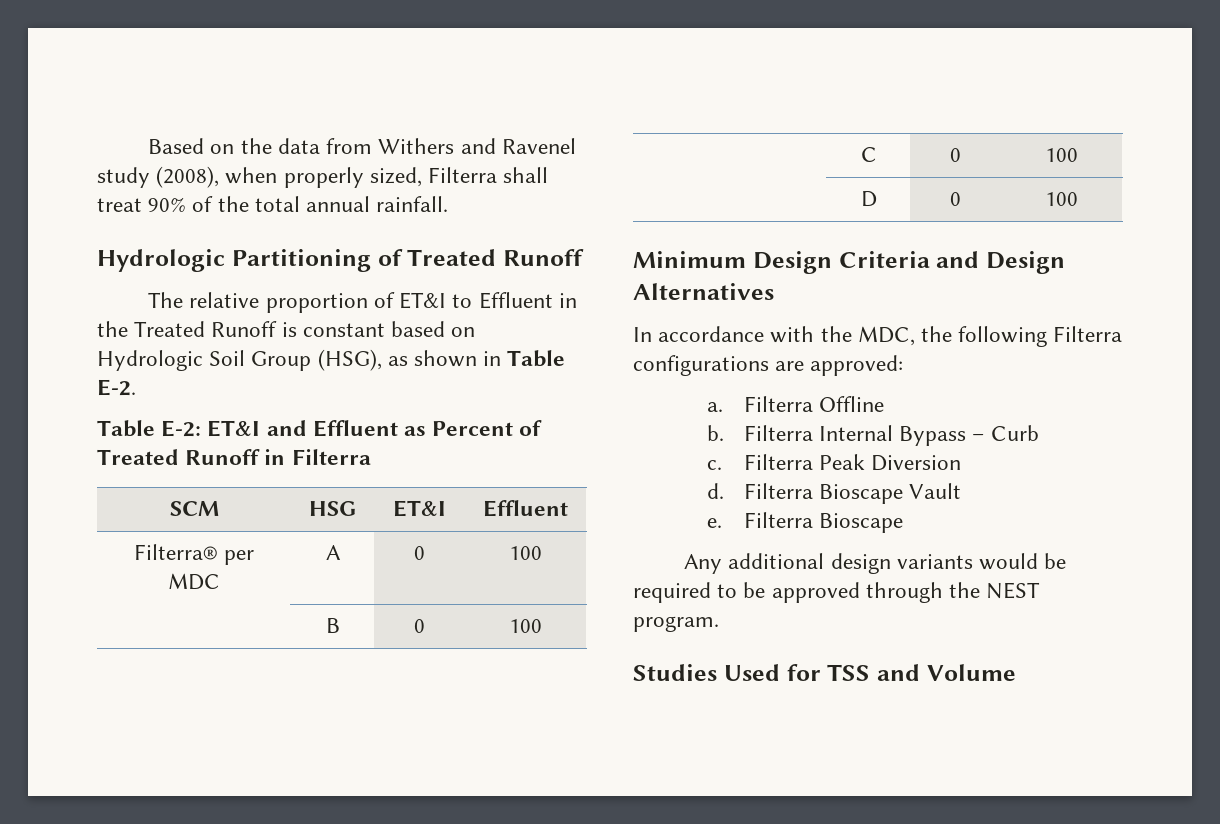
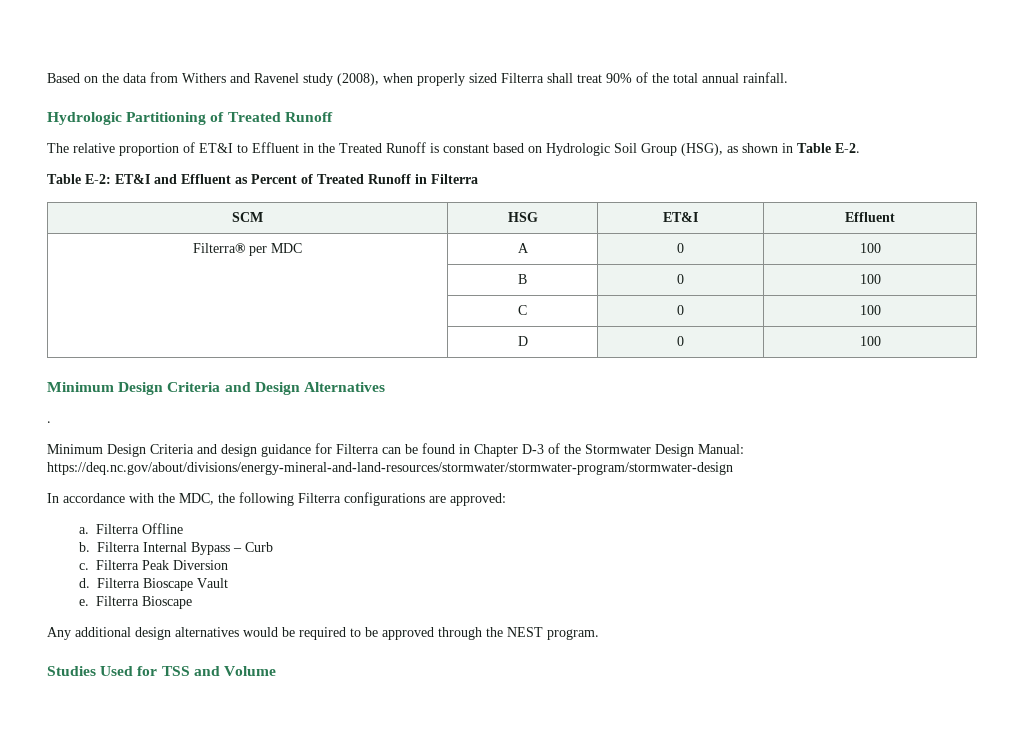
[369,167,422,187] sized, -> [469,73,497,83] sized
(774, 291) none -> [47,421,51,423] [47,443,744,457] [47,462,733,475] // . // Minimum Design Criteria and design guidance for Filterra can be found in Chapter D-3 of the Stormwater Design Manual: https://deq.nc.gov/about/divisions/energy-mineral-and-land-resources/stormwater/stormwater-program/stormwater-design
[896,554,973,569] variants -> [175,627,239,637] alternatives

